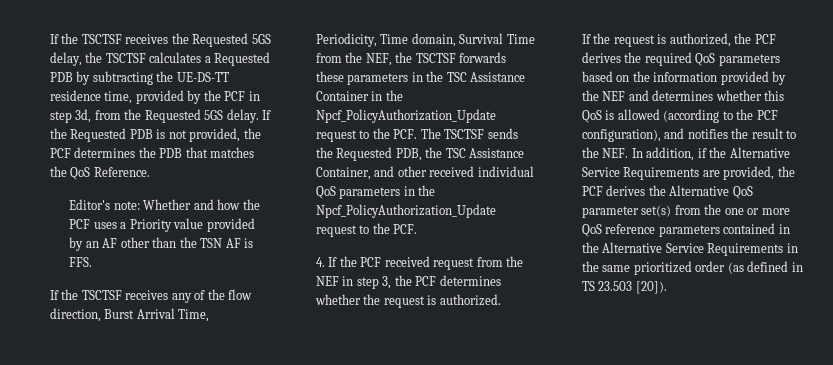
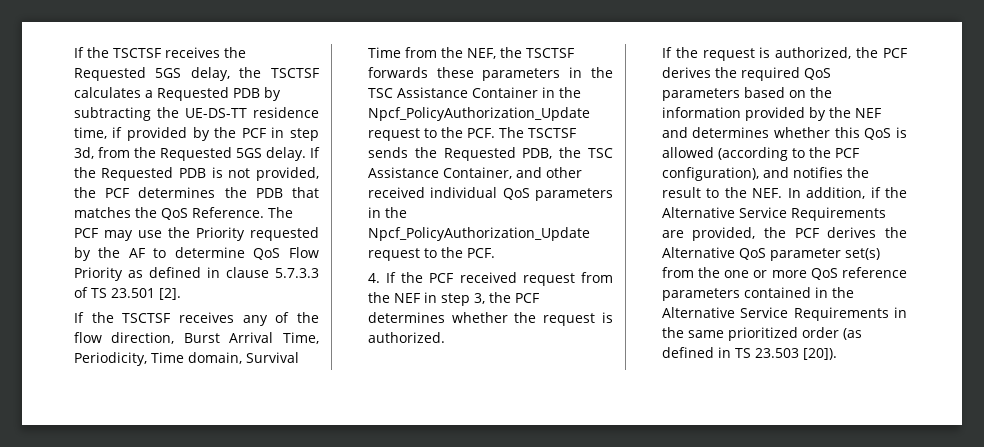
(133, 97) none -> [112,127,123,138] if
[69,199,260,210] [69,218,255,232] [69,237,254,251] [69,257,93,267] // Editor's note: Whether and how the PCF uses a Priority value provided by an AF other than the TSN AF is FFS. -> [267,207,293,218] [73,227,319,241] [73,247,319,261] [73,267,319,281] [73,287,181,300] The PCF may use the Priority requested by the AF to determine QoS Flow Priority as defined in clause 5.7.3.3 of TS 23.501 [2].

